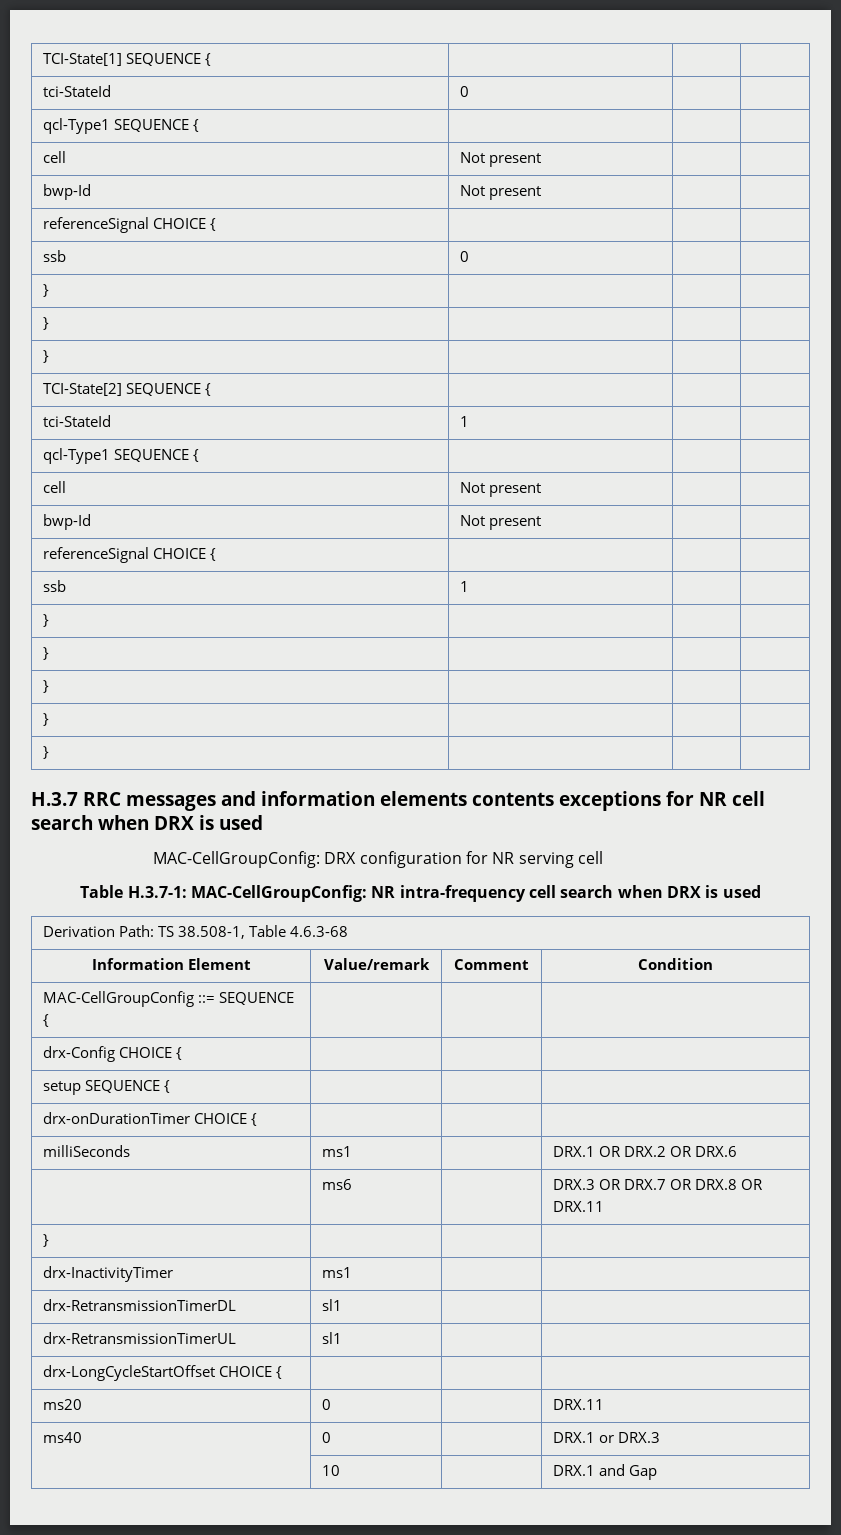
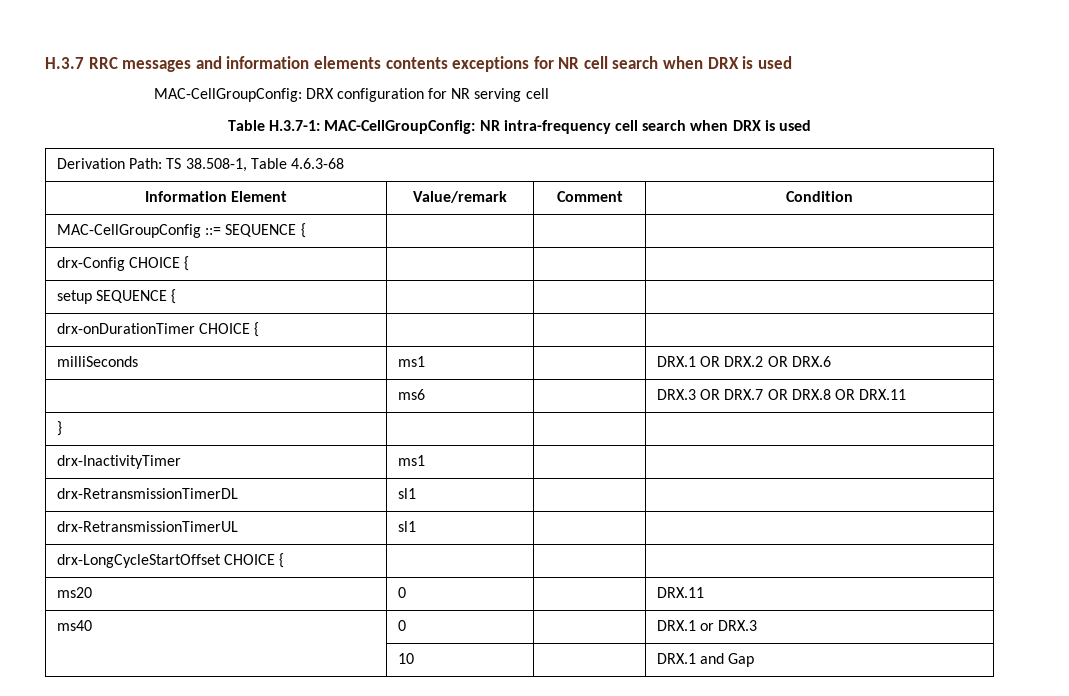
[43,53,212,66] [43,85,112,97] [460,86,470,97] [43,118,200,134] [43,151,67,163] [460,152,542,167] [43,184,92,200] [460,185,542,200] [43,217,217,233] [43,250,67,262] [460,251,470,262] [43,284,50,297] [43,317,50,330] [43,350,50,363] [43,383,212,396] [43,415,112,427] [460,416,470,427] [43,448,200,464] [43,481,67,493] [460,482,542,497] [43,514,92,530] [460,515,542,530] [43,547,217,563] [43,580,67,592] [460,581,470,592] [43,614,50,627] [43,647,50,660] [43,680,50,693] [43,713,50,726] [43,746,50,759] TCI-State[1] SEQUENCE { | | | // tci-StateId | 0 | | // qcl-Type1 SEQUENCE { | | | // cell | Not present | | // bwp-Id | Not present | | // referenceSignal CHOICE { | | | // ssb | 0 | | // } | | | // } | | | // } | | | // TCI-State[2] SEQUENCE { | | | // tci-StateId | 1 | | // qcl-Type1 SEQUENCE { | | | // cell | Not present | | // bwp-Id | Not present | | // referenceSignal CHOICE { | | | // ssb | 1 | | // } | | | // } | | | // } | | | // } | | | // } | | | // -> (45, 63) none

